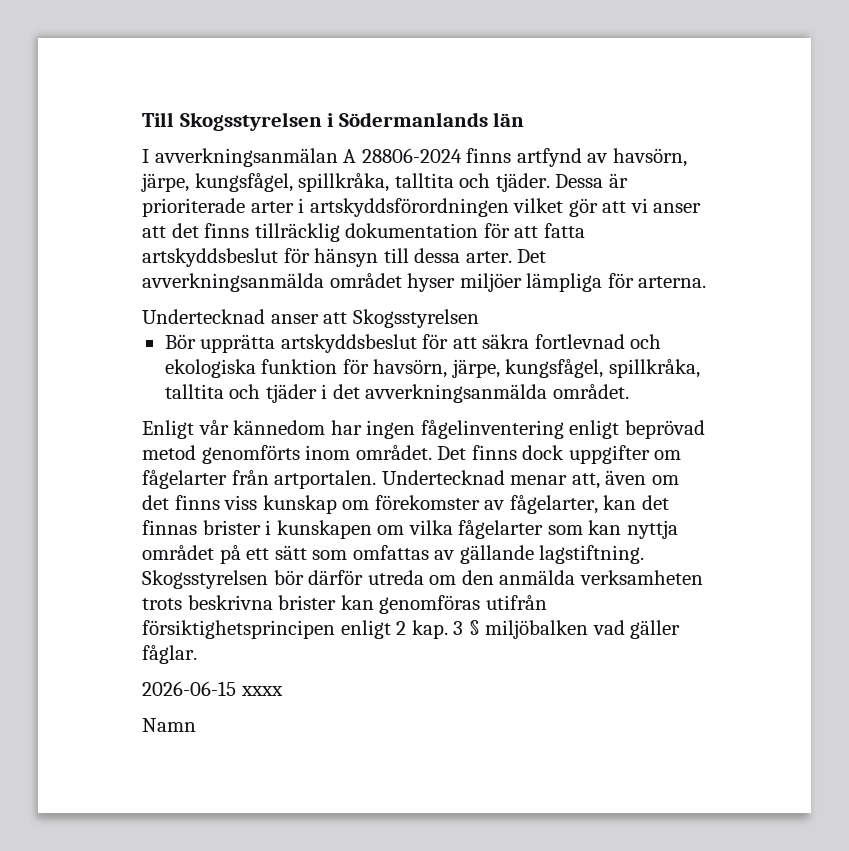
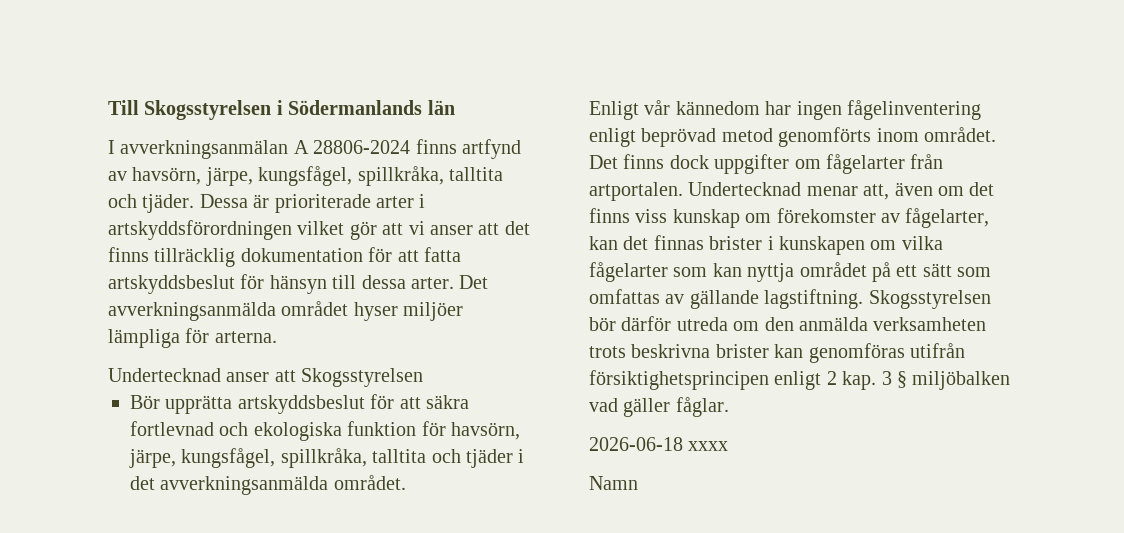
[142,681,236,696] 2026-06-15 -> [589,437,683,451] 2026-06-18

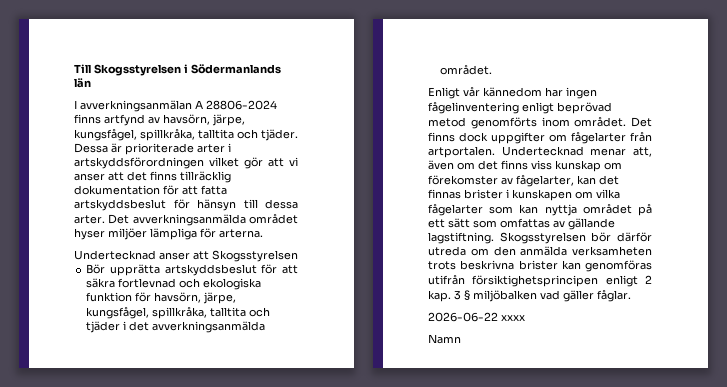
[589,437,683,451] 2026-06-18 -> [428,312,498,322] 2026-06-22

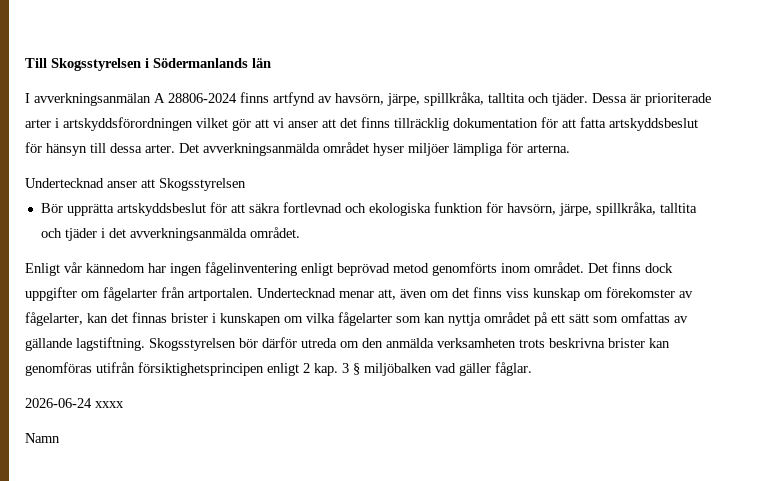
[74,128,137,141] kungsfågel, -> (420, 99) none
[86,306,150,319] kungsfågel, -> (592, 209) none
[428,312,498,322] 2026-06-22 -> [25,398,92,408] 2026-06-24

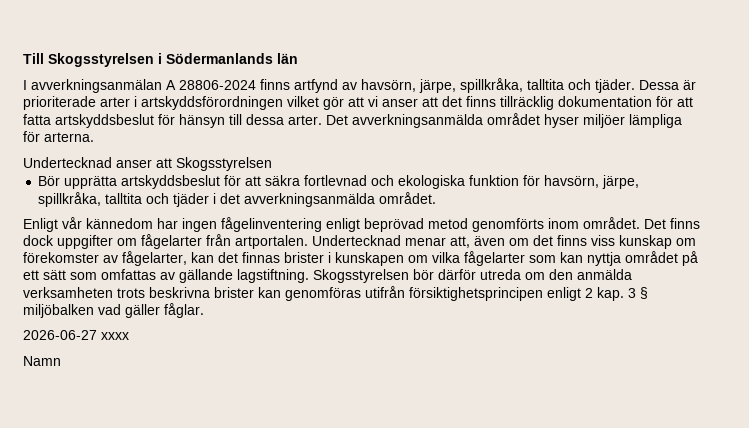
[25,398,92,408] 2026-06-24 -> [23,330,97,340] 2026-06-27

